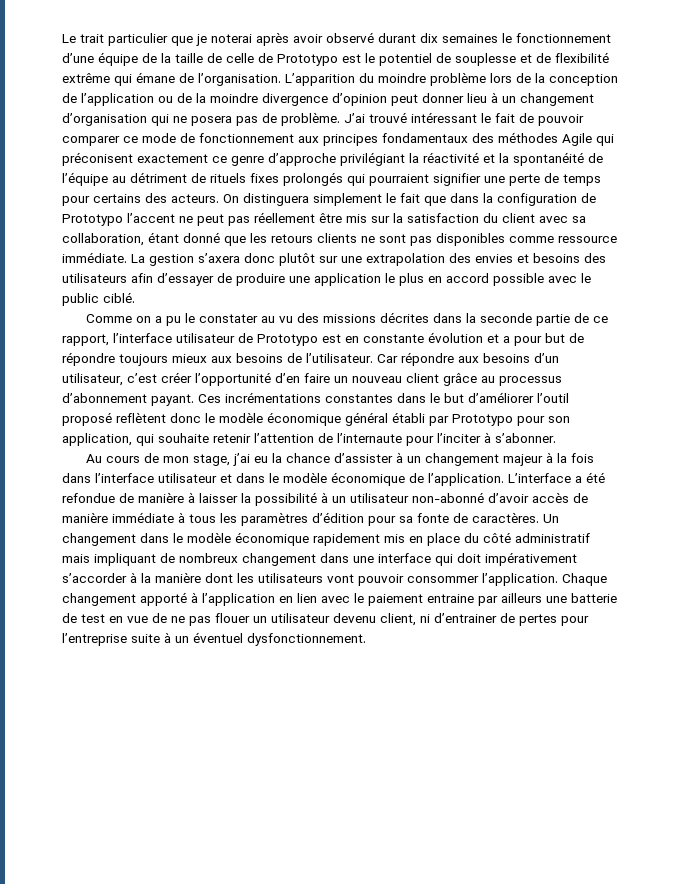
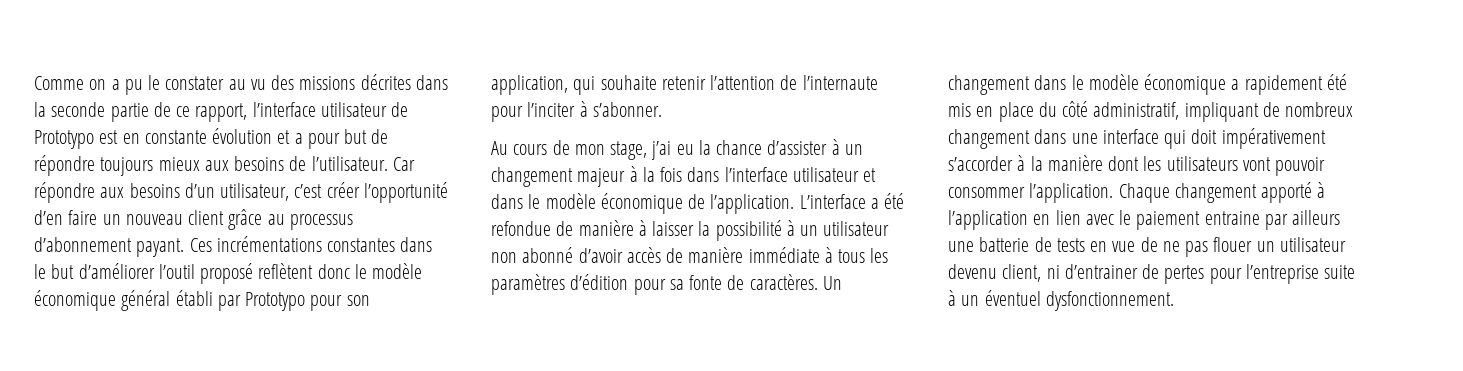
[62,32,611,46] [62,52,609,66] [62,72,618,86] [62,92,594,106] [62,112,584,126] [62,132,614,146] [62,152,603,166] [62,172,601,186] [62,193,596,206] [62,212,586,226] [62,232,617,246] [62,252,606,266] [62,273,591,286] [62,292,135,306] Le trait particulier que je noterai après avoir observé durant dix semaines le fonctionnement d’une équipe de la taille de celle de Prototypo est le potentiel de souplesse et de flexibilité extrême qui émane de l’organisation. L’apparition du moindre problème lors de la conception de l’application ou de la moindre divergence d’opinion peut donner lieu à un changement d’organisation qui ne posera pas de problème. J’ai trouvé intéressant le fait de pouvoir comparer ce mode de fonctionnement aux principes fondamentaux des méthodes Agile qui préconisent exactement ce genre d’approche privilégiant la réactivité et la spontanéité de l’équipe au détriment de rituels fixes prolongés qui pourraient signifier une perte de temps pour certains des acteurs. On distinguera simplement le fait que dans la configuration de Prototypo l’accent ne peut pas réellement être mis sur la satisfaction du client avec sa collaboration, étant donné que les retours clients ne sont pas disponibles comme ressource immédiate. La gestion s’axera donc plutôt sur une extrapolation des envies et besoins des utilisateurs afin d’essayer de produire une application le plus en accord possible avec le public ciblé. // -> (34, 83) none
[412,492,484,503] non-abonné -> [491,247,574,263] non abonné
[313,533,380,546] rapidement -> [1231,74,1347,95] a rapidement été
[515,533,590,543] [62,554,90,563] administratif mais -> [1093,102,1180,120] administratif,
[81,614,105,623] test -> [1056,238,1085,252] tests

